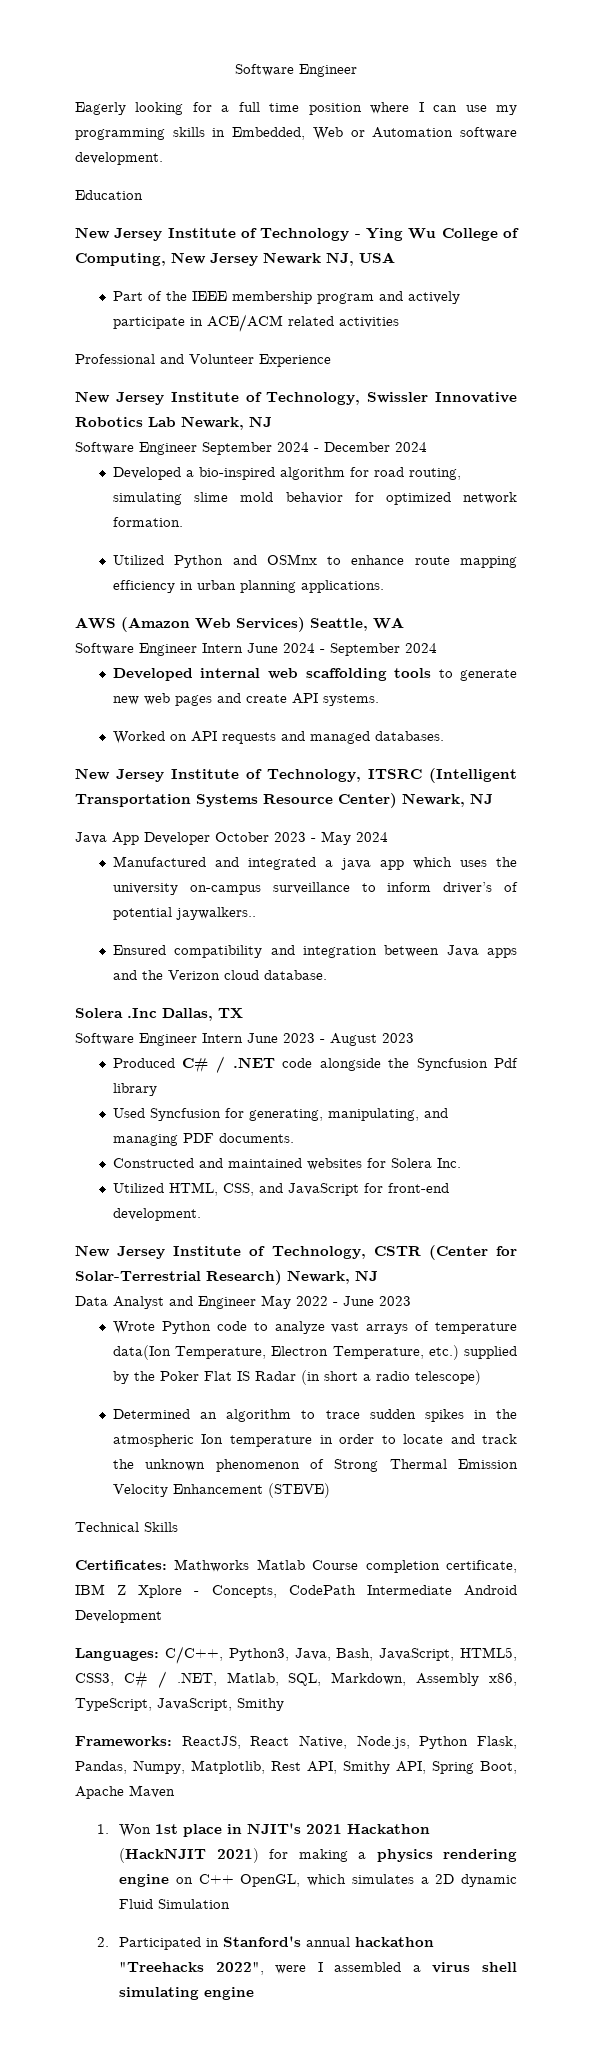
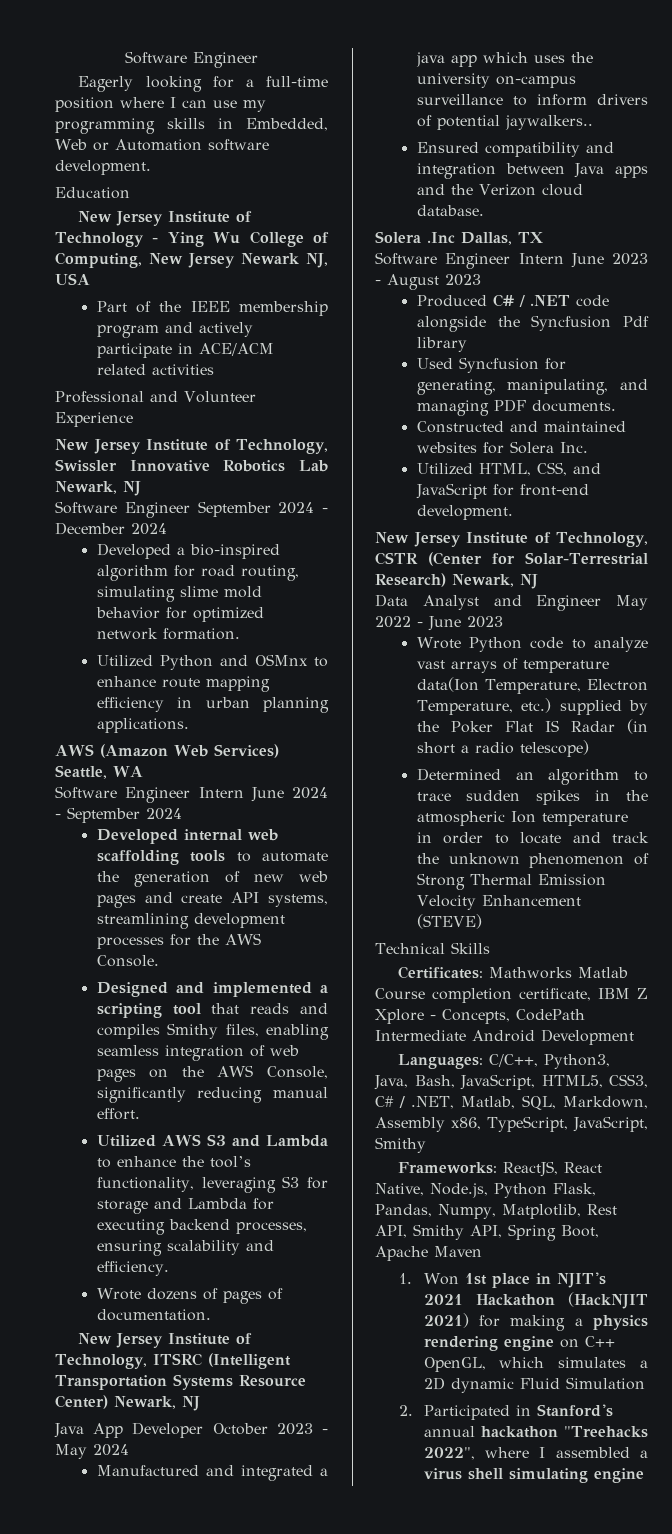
[238,102,300,112] full time -> [266,76,328,87] full-time
[459,669,517,681] generate -> [262,852,328,862] [96,871,240,887] automate the generation of
[322,694,379,706] [112,731,444,744] systems. // Worked on API requests and managed databases. -> [268,894,328,907] [96,913,285,929] [96,933,261,949] [96,955,159,967] [96,982,328,997] [96,1003,328,1018] [96,1023,329,1040] [96,1045,299,1061] [96,1065,328,1082] [96,1087,328,1103] [96,1108,140,1120] [96,1134,328,1147] [96,1156,251,1168] [96,1176,328,1193] [96,1198,274,1214] [96,1219,307,1235] [96,1240,274,1256] [96,1261,169,1276] [96,1288,283,1304] [96,1309,211,1321] systems, streamlining development processes for the AWS Console. // Designed and implemented a scripting tool that reads and compiles Smithy files, enabling seamless integration of web pages on the AWS Console, significantly reducing manual effort. // Utilized AWS S3 and Lambda to enhance the tool’s functionality, leveraging S3 for storage and Lambda for executing backend processes, ensuring scalability and efficiency. // Wrote dozens of pages of documentation.
[443,882,493,894] driver’s -> [597,94,648,105] drivers
[275,1965,307,1974] were -> [484,1447,529,1458] where

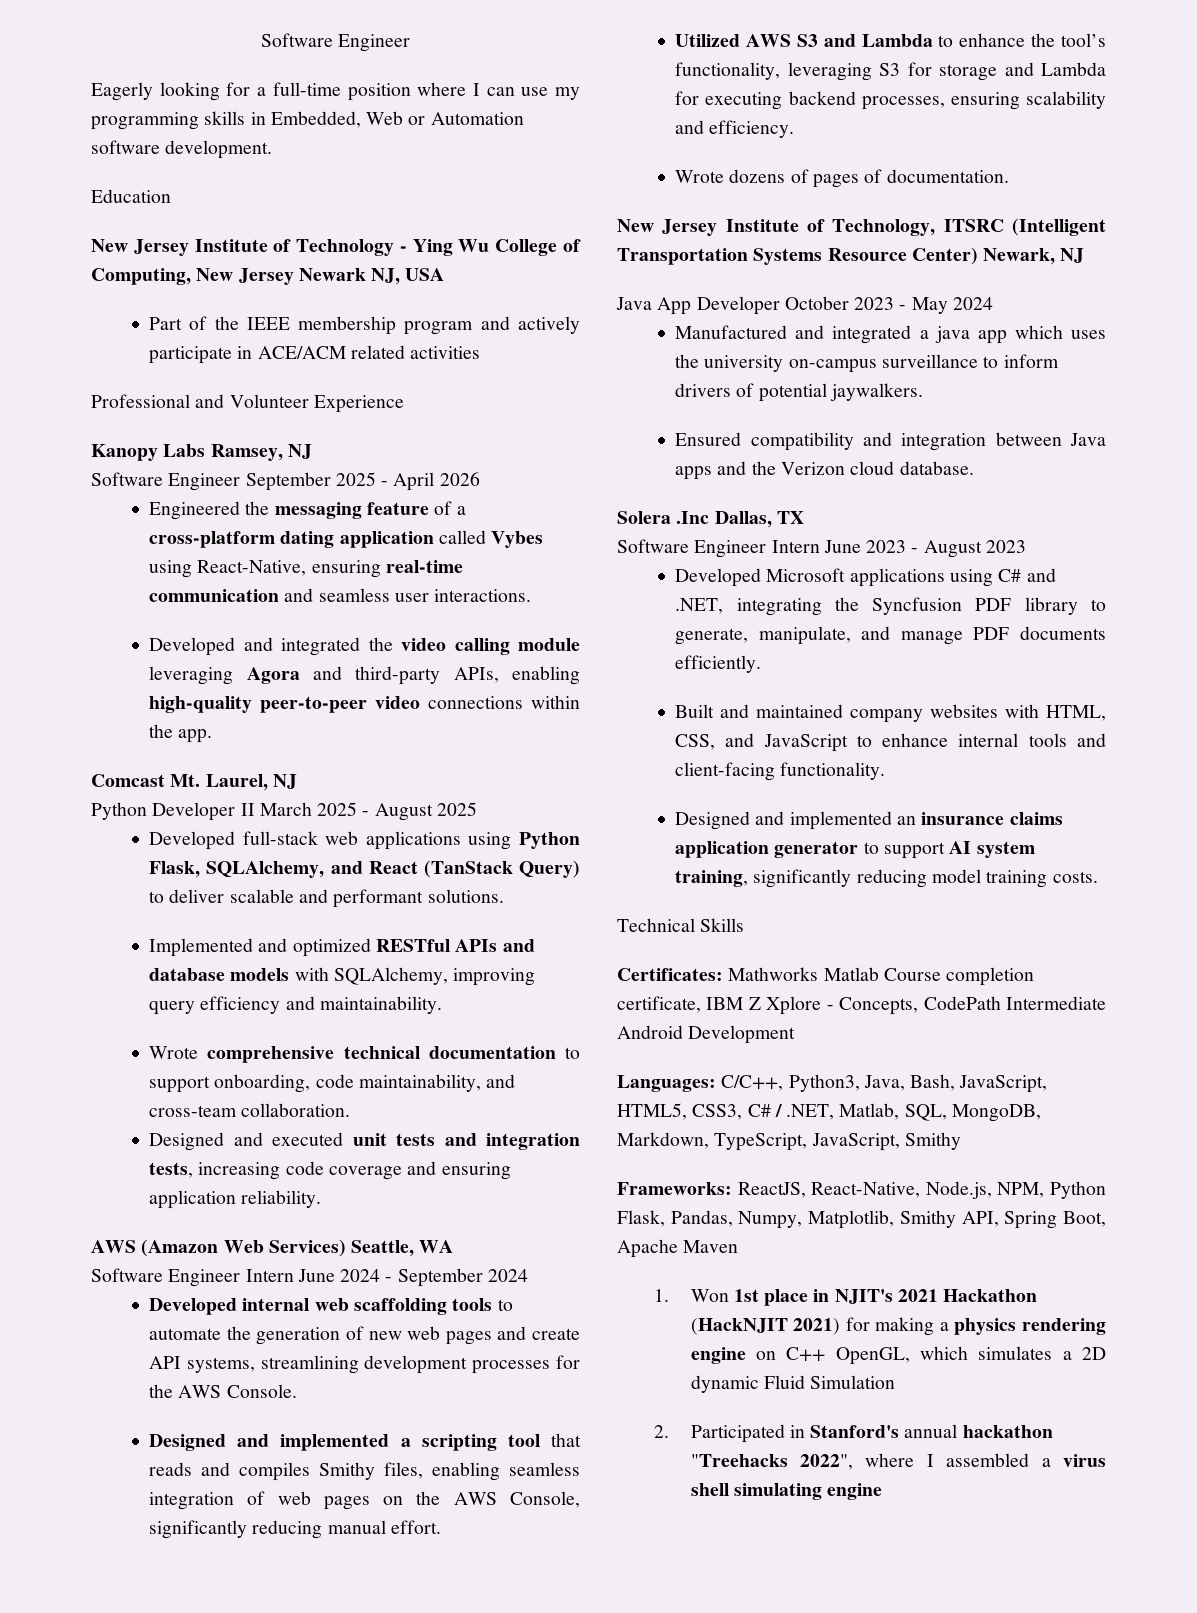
[55,439,329,454] [55,459,328,472] [55,481,141,496] [55,501,328,518] [55,522,167,535] [96,543,280,559] [96,565,299,581] [96,586,262,602] [95,607,264,622] [96,628,240,640] [96,654,328,670] [96,676,270,692] [96,697,329,713] [96,718,189,733] New Jersey Institute of Technology, Swissler Innovative Robotics Lab Newark, NJ // Software Engineer September 2024 - December 2024 // Developed a bio-inspired algorithm for road routing, simulating slime mold behavior for optimized network formation. // Utilized Python and OSMnx to enhance route mapping efficiency in urban planning applications. -> [91,444,312,461] [91,472,480,491] [149,501,466,520] [149,530,544,548] [149,560,464,578] [149,588,532,602] [149,637,580,656] [149,666,580,685] [149,695,580,713] [149,724,213,743] [91,774,297,791] [91,802,477,821] [149,831,580,850] [149,860,580,878] [149,889,504,908] [149,938,535,957] [149,967,536,986] [149,996,443,1015] [149,1046,580,1063] [149,1074,516,1093] [149,1103,351,1117] [149,1132,580,1151] [149,1161,511,1180] [149,1190,322,1209] Kanopy Labs Ramsey, NJ // Software Engineer September 2025 - April 2026 // Engineered the messaging feature of a cross-platform dating application called Vybes using React-Native, ensuring real-time communication and seamless user interactions. // Developed and integrated the video calling module leveraging Agora and third-party APIs, enabling high-quality peer-to-peer video connections within the app. // Comcast Mt. Laurel, NJ // Python Developer II March 2025 - August 2025 // Developed full-stack web applications using Python Flask, SQLAlchemy, and React (TanStack Query) to deliver scalable and performant solutions. // Implemented and optimized RESTful APIs and database models with SQLAlchemy, improving query efficiency and maintainability. // Wrote comprehensive technical documentation to support onboarding, code maintainability, and cross-team collaboration. // Designed and executed unit tests and integration tests, increasing code coverage and ensuring application reliability.
[504,115,593,130] jaywalkers.. -> [830,383,924,401] jaywalkers.
[416,294,609,307] [416,316,486,332] Produced C# / .NET code alongside -> [675,568,1056,587] [675,598,822,616] Developed Microsoft applications using C# and .NET, integrating
[623,316,649,327] Pdf -> [975,598,1012,611] PDF
[416,357,566,373] [416,379,648,395] [416,399,616,416] [416,421,626,433] [416,441,588,454] [416,462,601,476] [415,483,589,499] [416,505,513,520] [375,532,649,547] [375,552,649,566] [375,573,538,589] [375,594,648,611] [375,616,503,631] [416,637,648,652] [416,658,609,673] [416,677,648,694] [416,698,648,715] [416,719,648,734] [416,740,589,757] [416,768,648,785] [416,790,648,805] [416,811,628,826] [416,832,649,844] [416,853,649,868] [416,873,606,890] [416,895,581,910] [416,914,482,929] // Used Syncfusion for generating, manipulating, and managing PDF documents. // Constructed and maintained websites for Solera Inc. // Utilized HTML, CSS, and JavaScript for front-end development. // New Jersey Institute of Technology, CSTR (Center for Solar-Terrestrial Research) Newark, NJ // Data Analyst and Engineer May 2022 - June 2023 // Wrote Python code to analyze vast arrays of temperature data(Ion Temperature, Electron Temperature, etc.) supplied by the Poker Flat IS Radar (in short a radio telescope) // Determined an algorithm to trace sudden spikes in the atmospheric Ion temperature in order to locate and track the unknown phenomenon of Strong Thermal Emission Velocity Enhancement (STEVE) -> [1091,599,1106,611] [675,626,1106,645] [675,655,762,673] [675,704,1106,723] [675,733,1106,752] [675,762,886,781] [675,811,1063,830] [675,841,1035,859] [675,869,1098,888] to generate, manipulate, and manage PDF documents efficiently. // Built and maintained company websites with HTML, CSS, and JavaScript to enhance internal tools and client-facing functionality. // Designed and implemented an insurance claims application generator to support AI system training, significantly reducing model training costs.
[563,1096,648,1109] [375,1117,482,1132] Markdown, Assembly x86, -> [951,1104,1041,1122] [617,1132,709,1149] MongoDB, Markdown,
[564,1162,603,1173] [375,1183,488,1198] React Native, Node.js, -> [811,1181,1045,1199] React-Native, Node.js, NPM,
[586,1204,617,1215] [375,1225,407,1238] Rest API, -> (895, 1219) none

